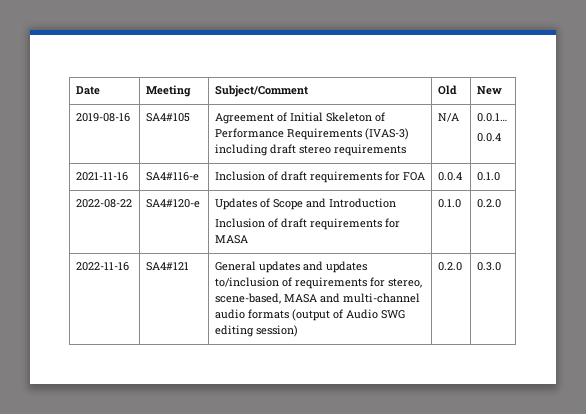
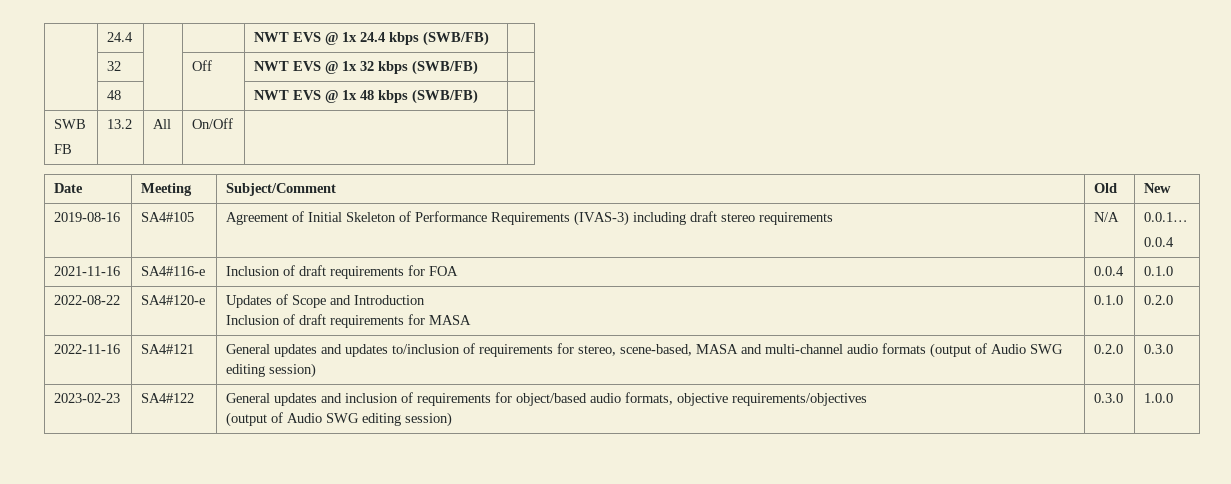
(75, 90) none -> [107,32,134,42] [254,31,490,46] [107,61,122,71] [192,60,213,71] [254,60,479,75] [107,90,122,100] [254,89,479,104] [54,119,87,129] [54,144,73,154] [107,119,133,129] [153,119,172,129] [192,118,234,129] | 24.4 | | | NWT EVS @ 1x 24.4 kbps (SWB/FB) | // | 32 | | Off | NWT EVS @ 1x 32 kbps (SWB/FB) | // | 48 | | | NWT EVS @ 1x 48 kbps (SWB/FB) | // SWB // FB | 13.2 | All | On/Off | | //
(501, 266) none -> [54,393,121,403] [141,393,195,403] [226,392,868,406] [226,412,453,427] [1094,393,1124,403] [1144,393,1174,403] // 2023-02-23 | SA4#122 | General updates and inclusion of requirements for object/based audio formats, objective requirements/objectives // (output of Audio SWG editing session) | 0.3.0 | 1.0.0

